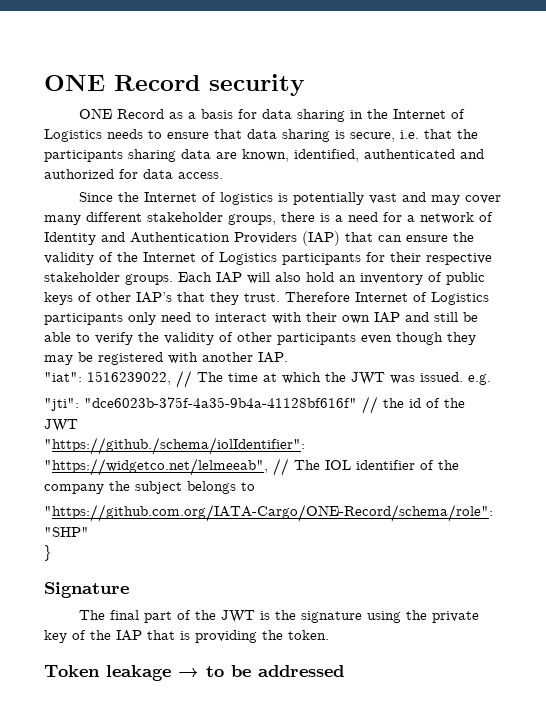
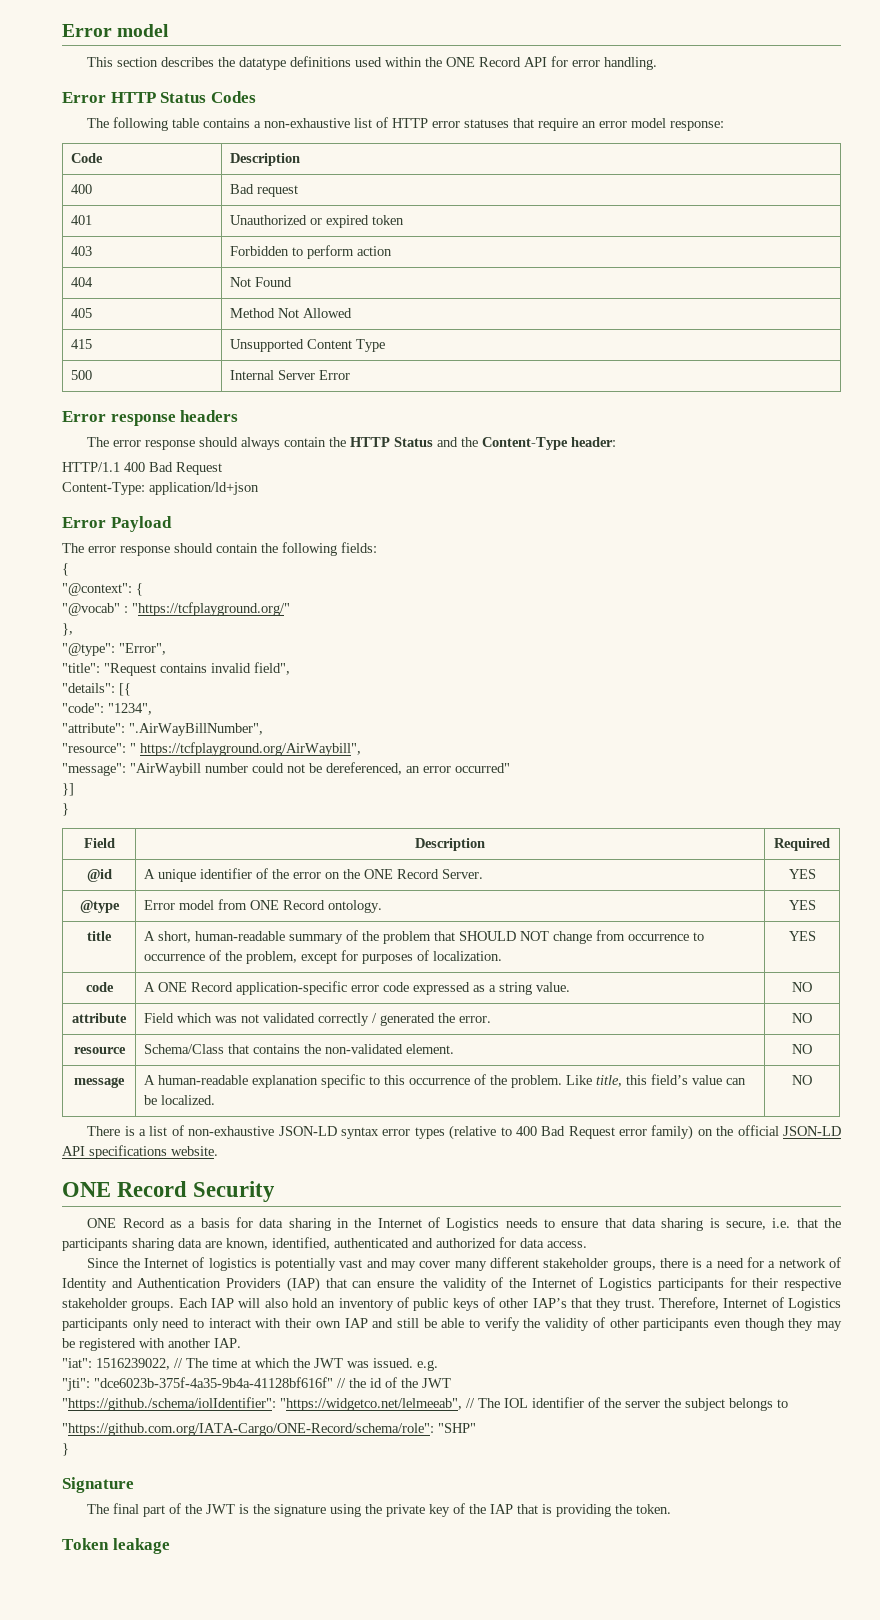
[44,74,305,96] ONE Record security -> [62,24,170,37] [87,56,658,70] [62,91,256,103] [87,117,725,131] [71,153,104,163] [230,153,301,166] [71,184,93,194] [230,184,299,197] [71,215,93,225] [230,215,405,228] [71,246,93,256] [230,245,393,259] [71,277,94,287] [230,277,293,287] [71,308,93,318] [230,308,353,318] [71,339,93,349] [230,339,386,352] [71,370,93,380] [230,370,351,380] [62,410,239,426] [87,437,617,450] [62,462,222,475] [62,482,259,495] [62,516,172,532] [62,542,377,556] [62,563,69,576] [62,583,143,596] [62,602,290,616] [62,623,73,636] [62,643,166,656] [62,662,290,676] [62,683,131,696] [62,703,152,715] [62,723,263,736] [62,742,361,756] [62,762,510,776] [62,783,74,796] [62,803,69,816] [83,838,115,848] [415,838,485,851] [774,838,830,851] [86,869,112,882] [144,868,484,882] [788,869,816,879] [79,900,120,913] [144,899,383,913] [788,900,816,910] [87,931,112,941] [144,930,705,944] [144,950,503,964] [788,931,816,941] [85,982,114,992] [144,981,571,995] [792,982,812,992] [72,1013,127,1023] [144,1013,492,1026] [792,1013,812,1023] [73,1047,126,1054] [144,1044,455,1054] [792,1044,812,1054] [74,1077,125,1088] [144,1074,747,1088] [144,1095,216,1105] [792,1075,812,1085] [87,1125,841,1140] [62,1145,218,1159] [62,1181,276,1202] Error model // This section describes the datatype definitions used within the ONE Record API for error handling. // Error HTTP Status Codes // The following table contains a non-exhaustive list of HTTP error statuses that require an error model response: // Code | Description // 400 | Bad request // 401 | Unauthorized or expired token // 403 | Forbidden to perform action // 404 | Not Found // 405 | Method Not Allowed // 415 | Unsupported Content Type // 500 | Internal Server Error // Error response headers // The error response should always contain the HTTP Status and the Content-Type header: // HTTP/1.1 400 Bad Request // Content-Type: application/ld+json // Error Payload // The error response should contain the following fields: // { // "@context": { // "@vocab" : "https://tcfplayground.org/" // }, // "@type": "Error", // "title": "Request contains invalid field", // "details": [{ // "code": "1234", // "attribute": ".AirWayBillNumber", // "resource": " https://tcfplayground.org/AirWaybill", // "message": "AirWaybill number could not be dereferenced, an error occurred" // }] // } // Field | Description | Required // @id | A unique identifier of the error on the ONE Record Server. | YES // @type | Error model from ONE Record ontology. | YES // title | A short, human-readable summary of the problem that SHOULD NOT change from occurrence to occurrence of the problem, except for purposes of localization. | YES // code | A ONE Record application-specific error code expressed as a string value. | NO // attribute | Field which was not validated correctly / generated the error. | NO // resource | Schema/Class that contains the non-validated element. | NO // message | A human-readable explanation specific to this occurrence of the problem. Like title, this field’s value can be localized. | NO // There is a list of non-exhaustive JSON-LD syntax error types (relative to 400 Bad Request error family) on the official JSON-LD API specifications website. // ONE Record Security
[285,292,350,302] Therefore -> [659,1297,719,1310] Therefore,
[44,484,104,494] company -> [625,1401,660,1408] server
[178,665,344,677] → to be addressed -> (170, 1546) none

